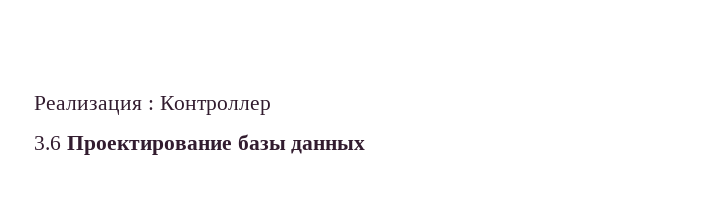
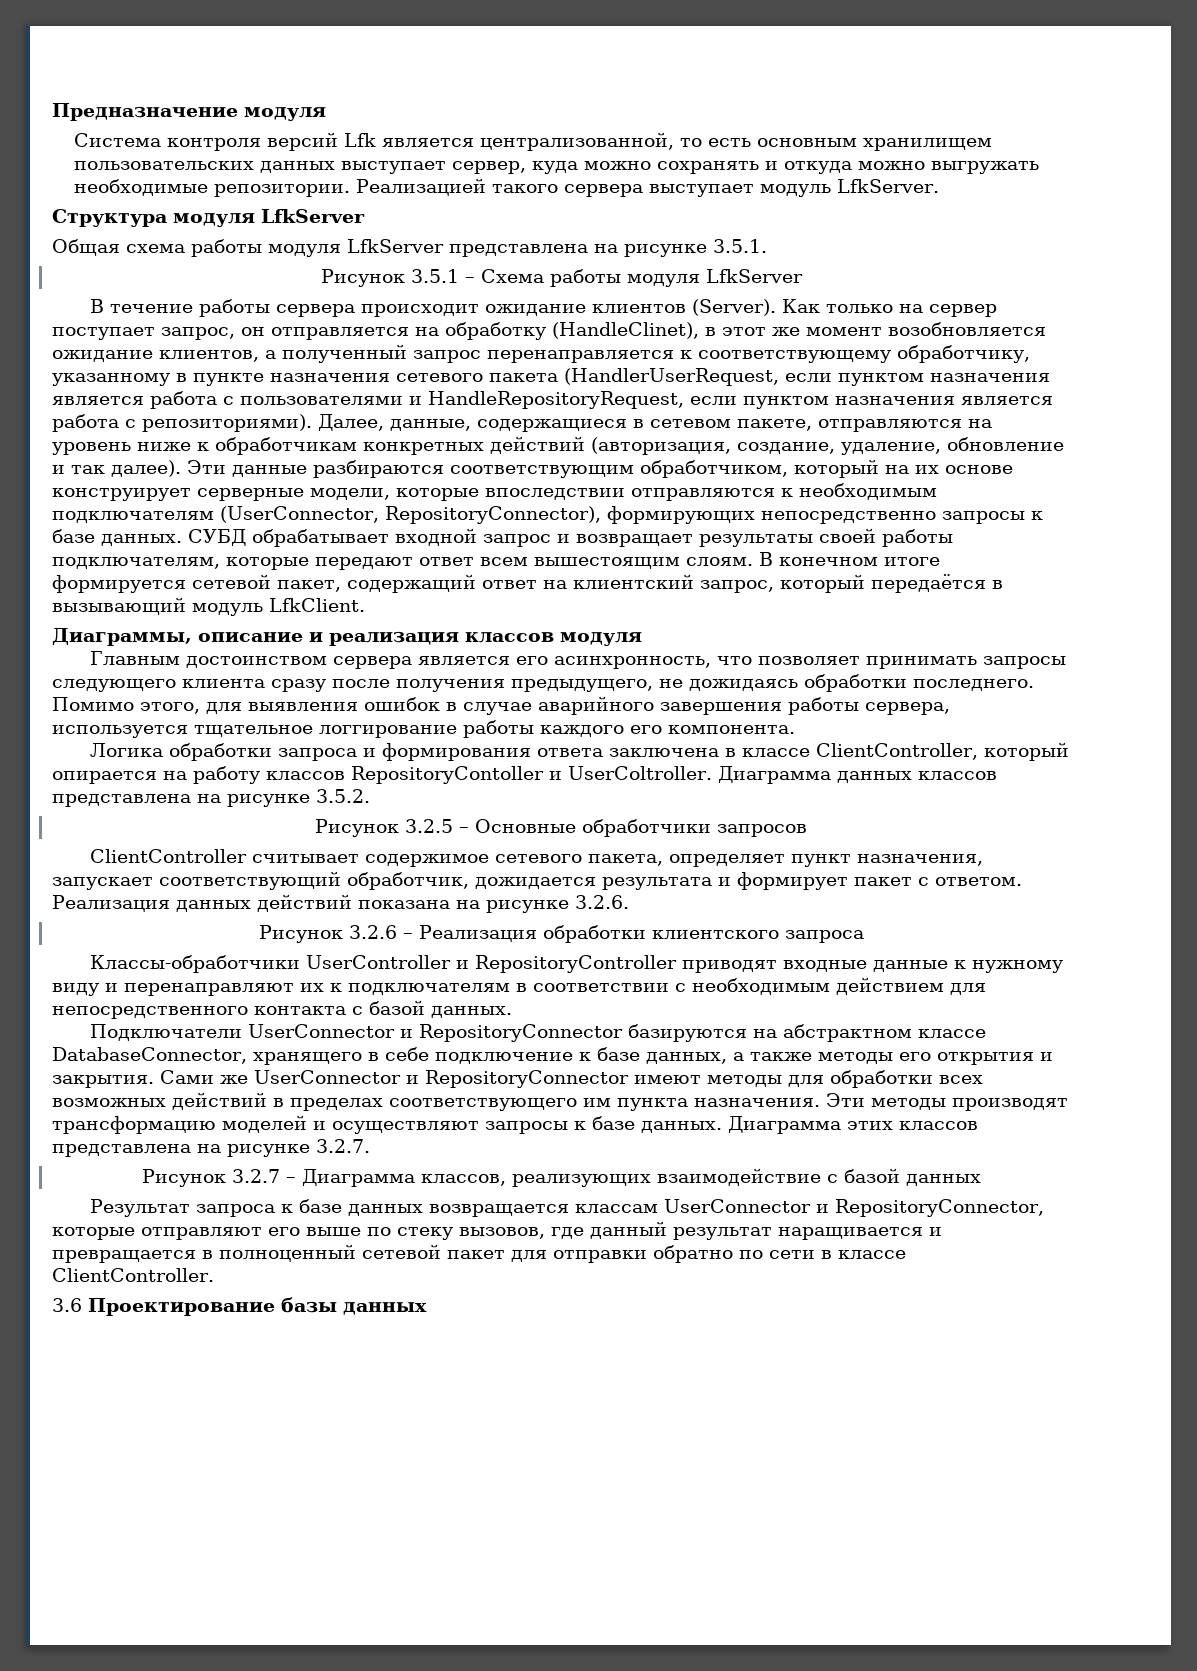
[34,96,271,115] Реализация : Контроллер -> [52,103,326,121] [74,132,993,151] [74,161,1040,174] [74,178,940,197] [52,209,365,227] [52,239,767,257] [320,269,803,287] [89,299,997,317] [52,322,1046,340] [52,344,1030,363] [52,368,1050,386] [52,391,1053,409] [52,414,992,432] [52,436,1064,455] [52,459,1013,478] [52,483,937,501] [52,506,1043,524] [52,528,953,547] [52,552,940,570] [52,574,1003,593] [52,597,365,616] [52,628,642,646] [89,651,1066,669] [52,674,1034,692] [52,696,950,715] [52,720,795,738] [89,742,1069,761] [52,766,997,784] [52,789,370,807] [315,819,807,837] [89,849,983,867] [52,871,1022,890] [52,894,629,913] [258,925,864,943] [89,955,1063,973] [52,977,986,996] [52,1000,512,1019] [89,1024,986,1042] [52,1047,1053,1065] [52,1070,983,1088] [52,1092,1068,1111] [52,1115,978,1134] [52,1139,370,1157] [141,1168,981,1187] [89,1199,1044,1217] [52,1221,942,1240] [52,1244,906,1263] [52,1268,214,1282] Предназначение модуля // Система контроля версий Lfk является централизованной, то есть основным хранилищем пользовательских данных выступает сервер, куда можно сохранять и откуда можно выгружать необходимые репозитории. Реализацией такого сервера выступает модуль LfkServer. // Структура модуля LfkServer // Общая схема работы модуля LfkServer представлена на рисунке 3.5.1. // Рисунок 3.5.1 – Схема работы модуля LfkServer // В течение работы сервера происходит ожидание клиентов (Server). Как только на сервер поступает запрос, он отправляется на обработку (HandleClinet), в этот же момент возобновляется ожидание клиентов, а полученный запрос перенаправляется к соответствующему обработчику, указанному в пункте назначения сетевого пакета (HandlerUserRequest, если пунктом назначения является работа с пользователями и HandleRepositoryRequest, если пунктом назначения является работа с репозиториями). Далее, данные, содержащиеся в сетевом пакете, отправляются на уровень ниже к обработчикам конкретных действий (авторизация, создание, удаление, обновление и так далее). Эти данные разбираются соответствующим обработчиком, который на их основе конструирует серверные модели, которые впоследствии отправляются к необходимым подключателям (UserConnector, RepositoryConnector), формирующих непосредственно запросы к базе данных. СУБД обрабатывает входной запрос и возвращает результаты своей работы подключателям, которые передают ответ всем вышестоящим слоям. В конечном итоге формируется сетевой пакет, содержащий ответ на клиентский запрос, который передаётся в вызывающий модуль LfkClient. // Диаграммы, описание и реализация классов модуля // Главным достоинством сервера является его асинхронность, что позволяет принимать запросы следующего клиента сразу после получения предыдущего, не дожидаясь обработки последнего. Помимо этого, для выявления ошибок в случае аварийного завершения работы сервера, используется тщательное логгирование работы каждого его компонента. // Логика обработки запроса и формирования ответа заключена в классе ClientController, который опирается на работу классов RepositoryContoller и UserColtroller. Диаграмма данных классов представлена на рисунке 3.5.2. // Рисунок 3.2.5 – Основные обработчики запросов // ClientController считывает содержимое сетевого пакета, определяет пункт назначения, запускает соответствующий обработчик, дожидается результата и формирует пакет с ответом. Реализация данных действий показана на рисунке 3.2.6. // Рисунок 3.2.6 – Реализация обработки клиентского запроса // Классы-обработчики UserController и RepositoryController приводят входные данные к нужному виду и перенаправляют их к подключателям в соответствии с необходимым действием для непосредственного контакта с базой данных. // Подключатели UserConnector и RepositoryConnector базируются на абстрактном классе DatabaseConnector, хранящего в себе подключение к базе данных, а также методы его открытия и закрытия. Сами же UserConnector и RepositoryConnector имеют методы для обработки всех возможных действий в пределах соответствующего им пункта назначения. Эти методы производят трансформацию моделей и осуществляют запросы к базе данных. Диаграмма этих классов представлена на рисунке 3.2.7. // Рисунок 3.2.7 – Диаграмма классов, реализующих взаимодействие с базой данных // Результат запроса к базе данных возвращается классам UserConnector и RepositoryConnector, которые отправляют его выше по стеку вызовов, где данный результат наращивается и превращается в полноценный сетевой пакет для отправки обратно по сети в классе ClientController.

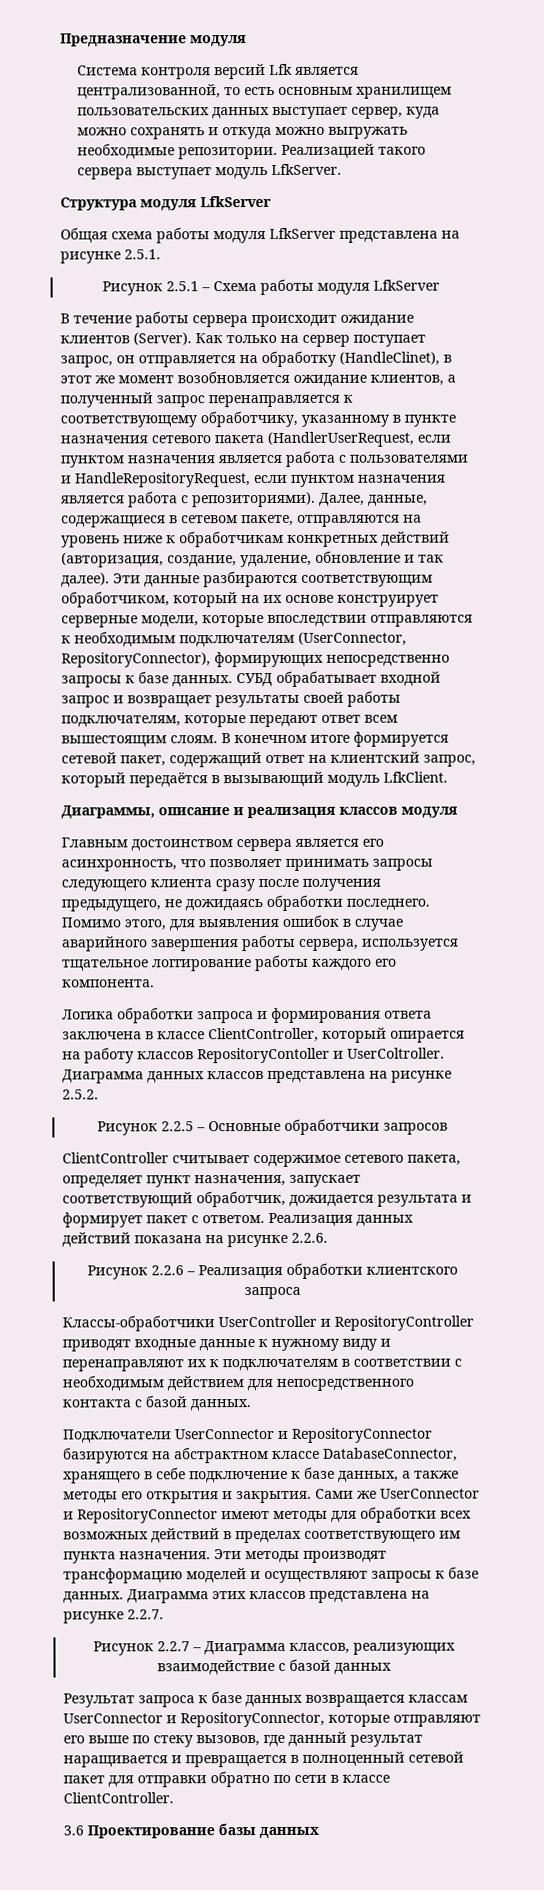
[713,239,767,253] [320,269,459,287] 3.5.1. // Рисунок 3.5.1 -> [124,249,161,260] [101,281,199,296] 2.5.1. // Рисунок 2.5.1
[316,789,370,803] [315,819,453,837] 3.5.2. // Рисунок 3.2.5 -> [62,1089,99,1100] [97,1121,194,1136] 2.5.2. // Рисунок 2.2.5
[575,895,629,909] [258,925,397,943] 3.2.6. // Рисунок 3.2.6 -> [291,1232,328,1243] [87,1265,184,1280] 2.2.6. // Рисунок 2.2.6
[316,1139,370,1153] [141,1169,280,1187] 3.2.7. // Рисунок 3.2.7 -> [127,1609,164,1620] [92,1641,190,1656] 2.2.7. // Рисунок 2.2.7

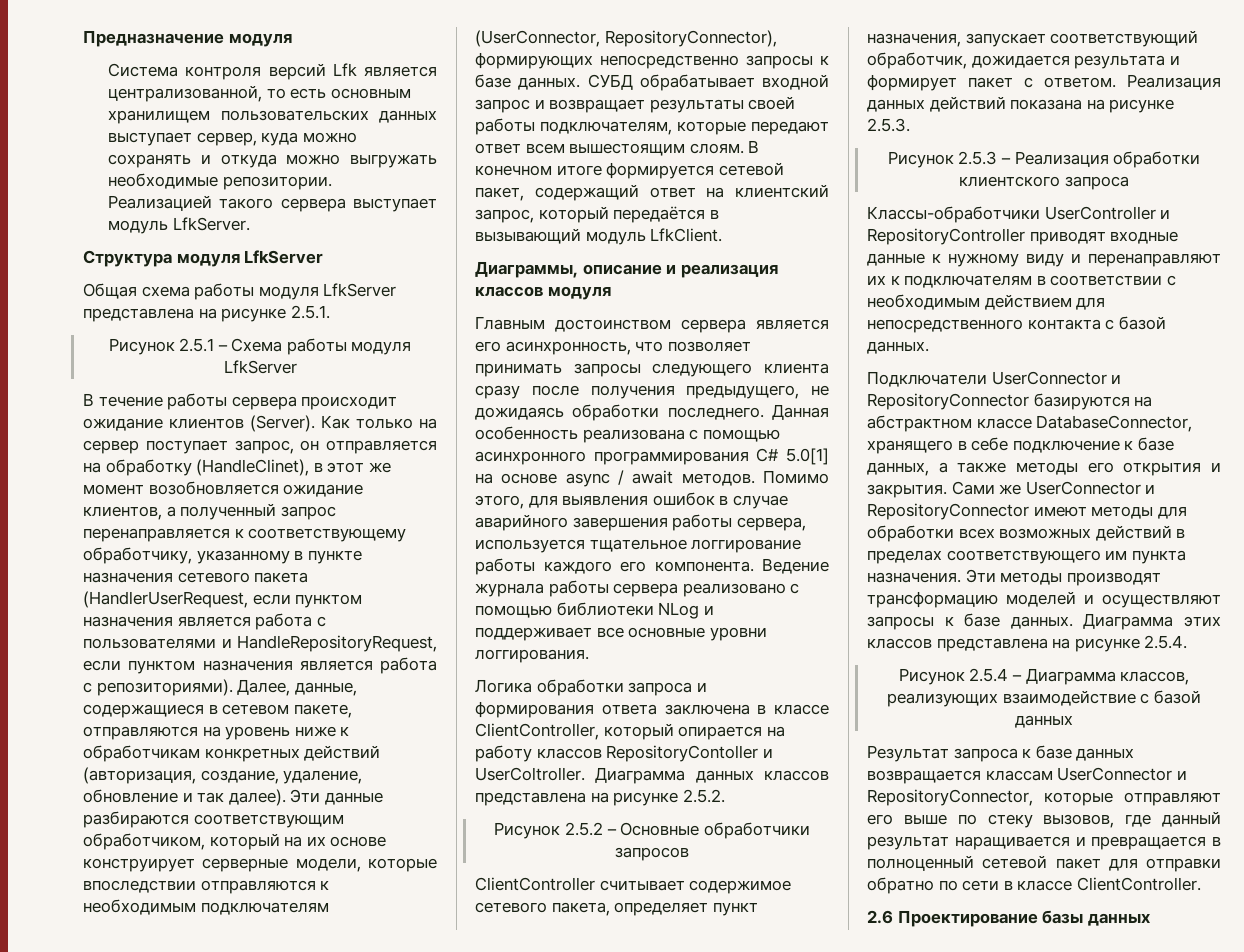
(430, 904) none -> [772,404,829,420] [475,426,780,443] [475,448,829,465] [475,470,755,487] Данная особенность реализована с помощью асинхронного программирования C# 5.0[1] на основе async / await методов.
(155, 983) none -> [762,558,829,574] [475,580,800,597] [475,602,714,619] [475,627,767,641] [475,649,589,663] Ведение журнала работы сервера реализовано с помощью библиотеки NLog и поддерживает все основные уровни логгирования.
[161,1121,194,1132] 2.2.5 -> [564,822,603,836] 2.5.2
[291,1232,328,1243] [87,1265,184,1280] 2.2.6. // Рисунок 2.2.6 -> [867,118,910,132] [887,151,998,168] 2.5.3. // Рисунок 2.5.3
[127,1609,164,1620] [92,1641,190,1656] 2.2.7. // Рисунок 2.2.7 -> [1144,635,1188,649] [898,668,1009,685] 2.5.4. // Рисунок 2.5.4
[63,1825,84,1836] 3.6 -> [867,910,893,924] 2.6

